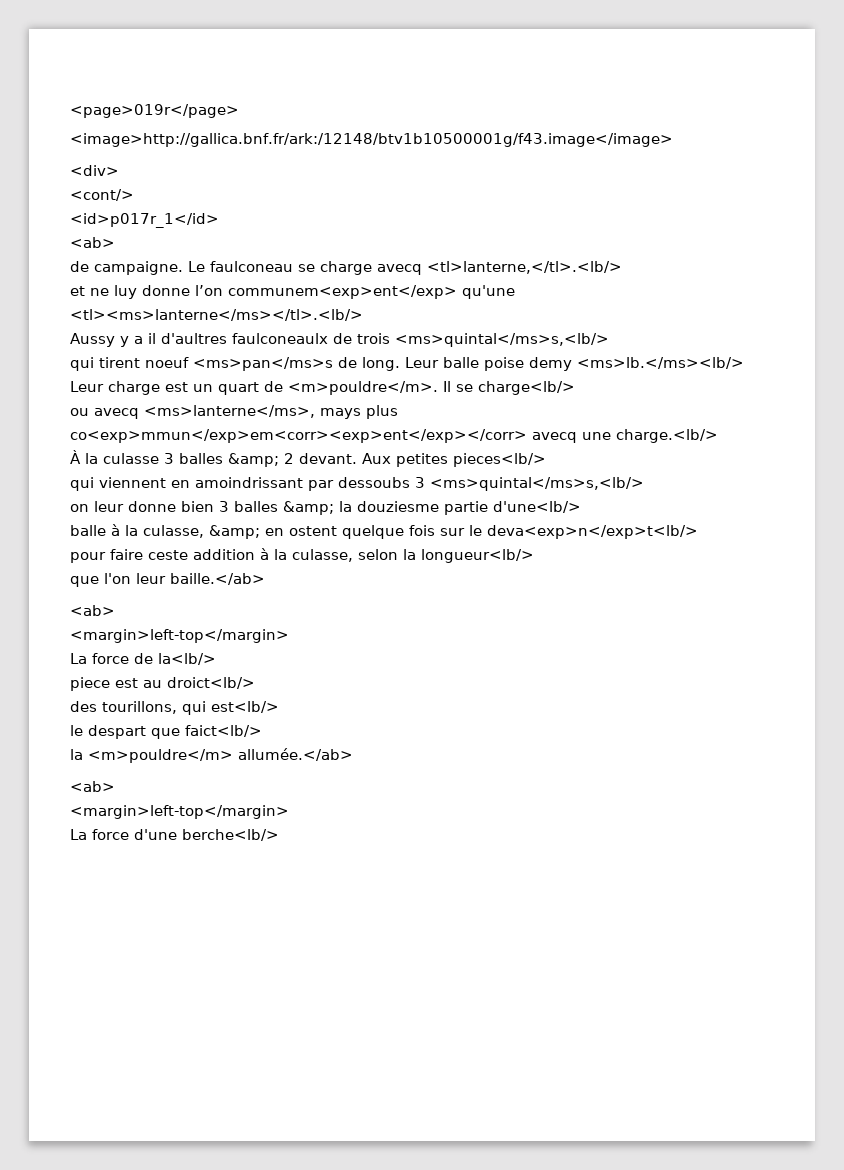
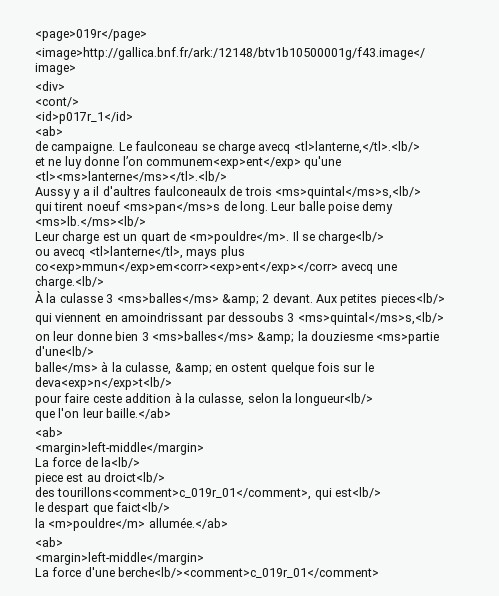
[144,405,315,418] <ms>lanterne</ms>, -> [88,246,183,259] <tl>lanterne</tl>,
[179,453,223,464] balles -> [116,293,219,304] <ms>balles</ms>
[234,501,278,512] balles -> [151,331,254,342] <ms>balles</ms>
[444,501,488,515] partie -> [376,332,440,344] <ms>partie
[70,525,106,536] balle -> [35,362,98,373] balle</ms>
[70,629,289,643] <margin>left-top</margin> -> [35,442,204,455] <margin>left-middle</margin>
[102,701,177,714] tourillons, -> [57,487,312,500] tourillons<comment>c_019r_01</comment>,
[70,805,289,819] <margin>left-top</margin> -> [35,552,204,565] <margin>left-middle</margin>
[182,829,279,841] berche<lb/> -> [118,567,380,578] berche<lb/><comment>c_019r_01</comment>

